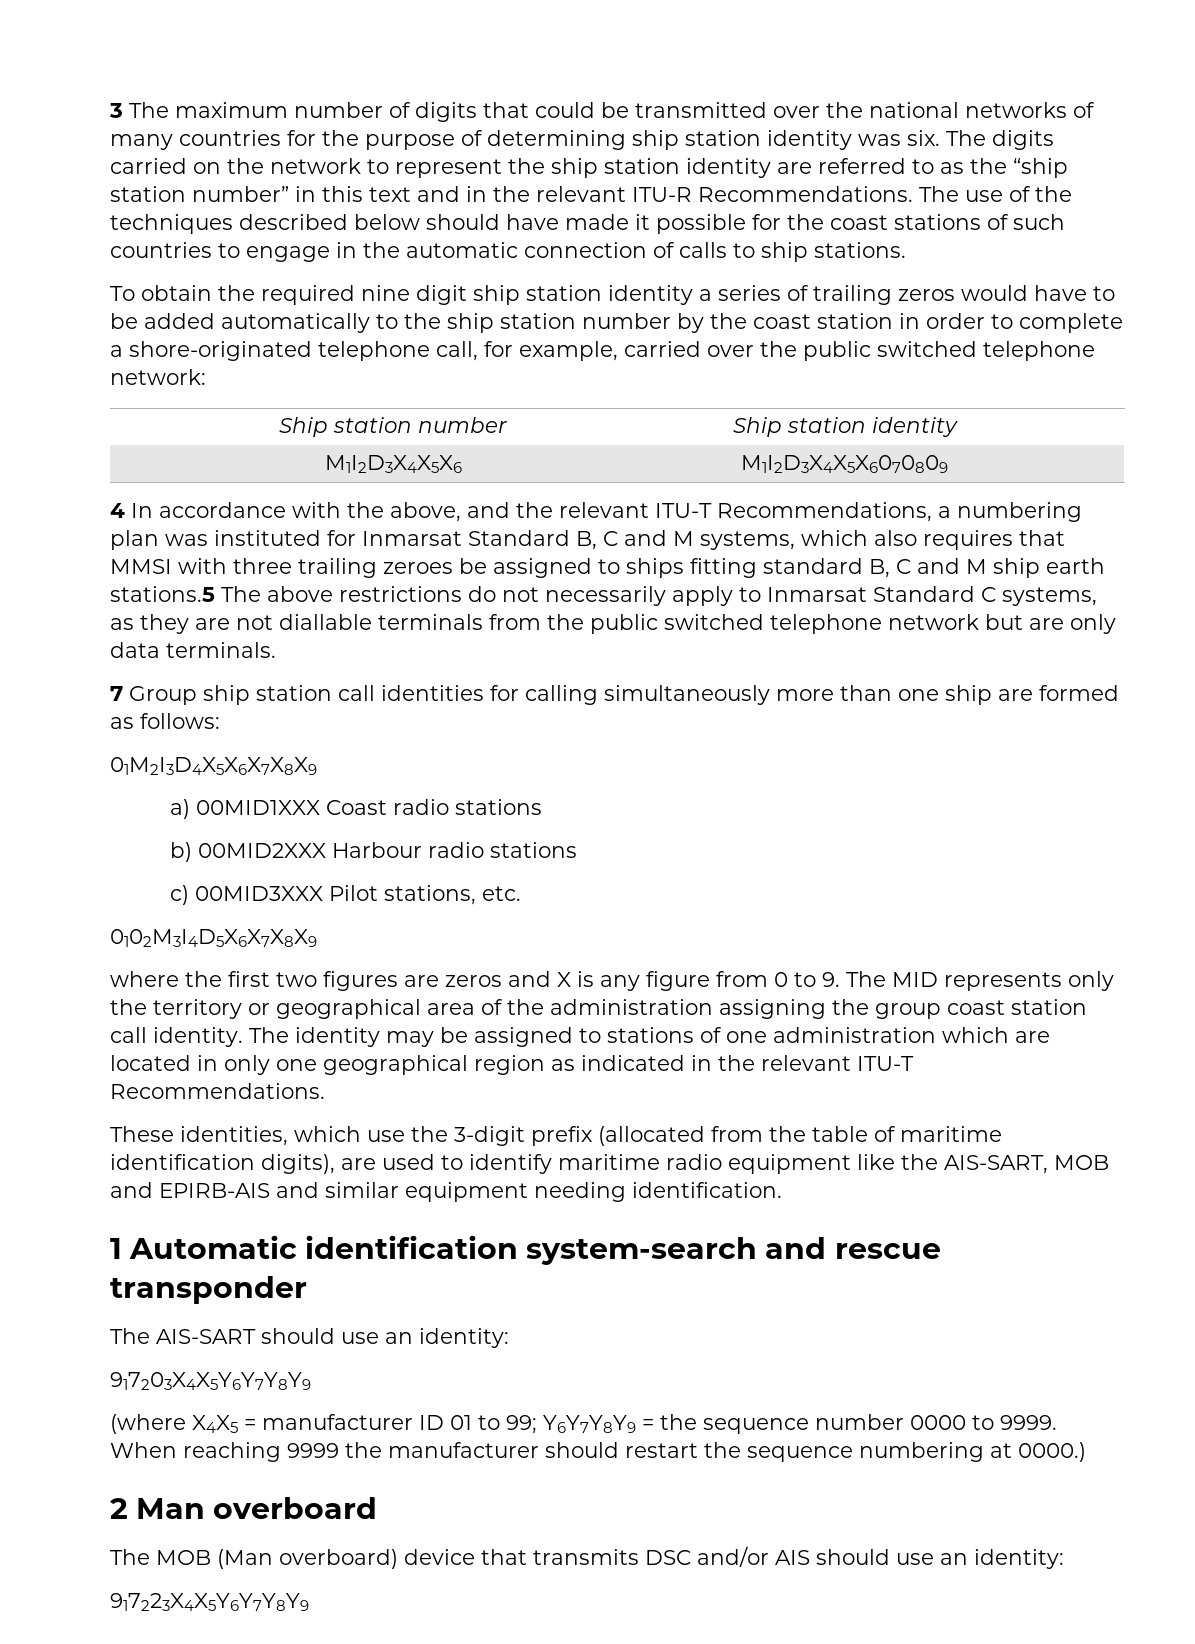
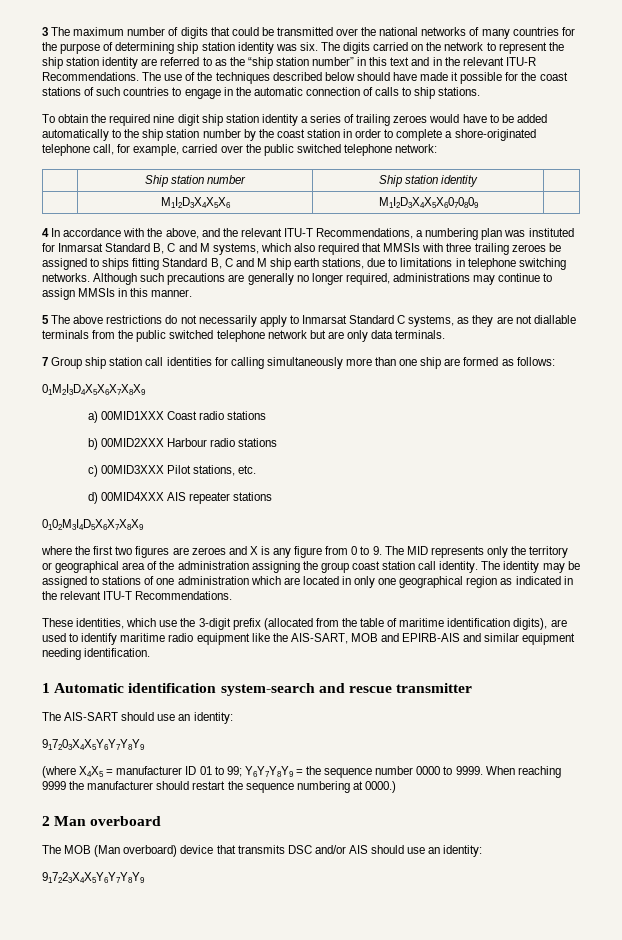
[898,289,955,301] zeros -> [393,115,428,123] zeroes
[923,530,1065,550] [110,559,172,574] requires that MMSI -> [318,243,421,255] required that MMSIs
[763,558,863,574] standard -> [162,258,208,267] Standard
[110,586,215,602] stations.5 -> [322,258,566,270] [42,273,553,285] [42,288,193,300] [42,315,49,324] stations, due to limitations in telephone switching networks. Although such precautions are generally no longer required, administrations may continue to assign MMSIs in this manner. // 5
(522, 893) none -> [87,492,272,504] // d) 00MID4XXX AIS repeater stations
[445,975,502,987] zeros -> [191,547,226,555] zeroes
[110,1276,307,1304] transponder -> [396,683,473,693] transmitter

